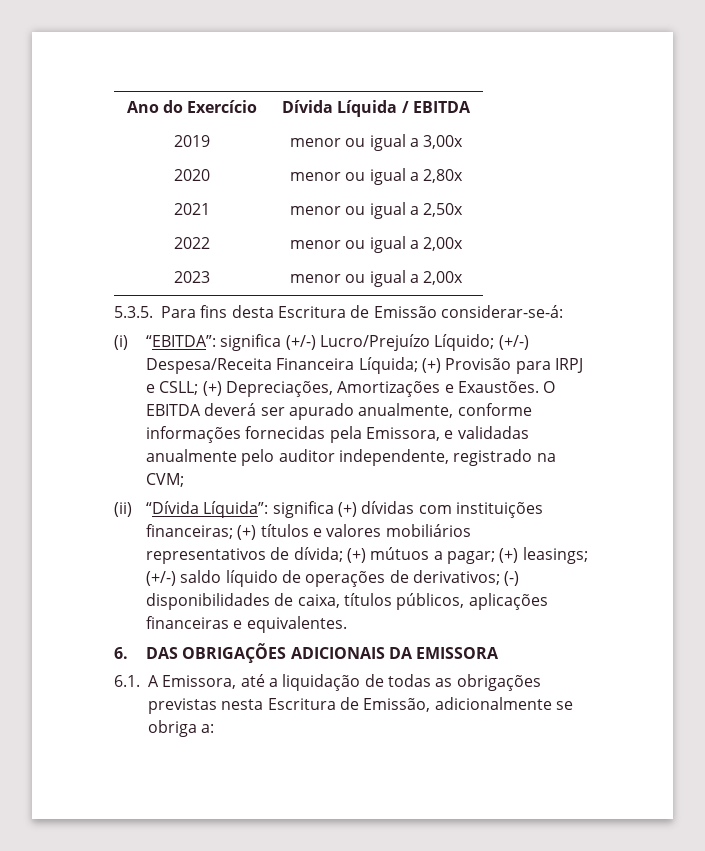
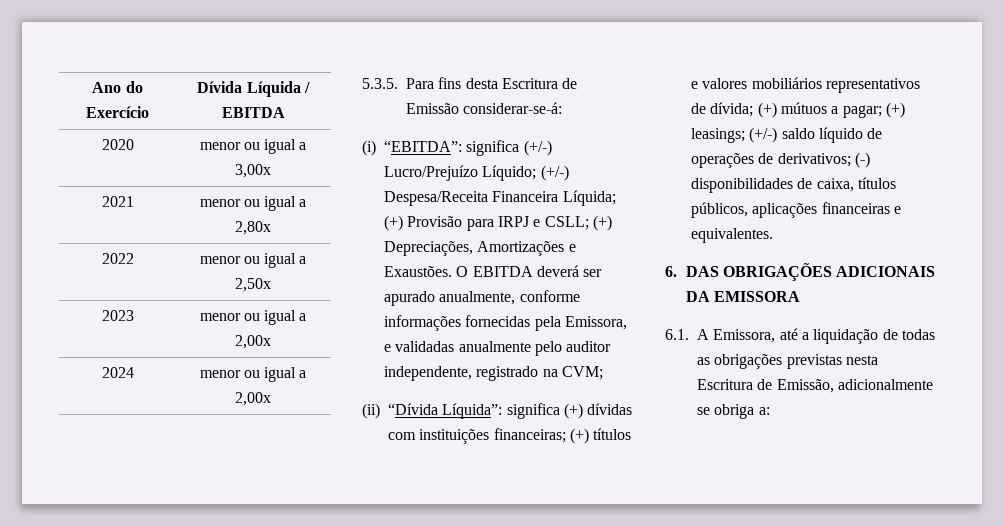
[174,135,210,147] 2019 -> [101,139,134,150] 2020
[174,169,210,181] 2020 -> [101,196,134,207] 2021
[174,203,210,215] 2021 -> [101,253,134,264] 2022
[174,237,210,249] [289,236,464,253] [174,271,210,283] 2022 | menor ou igual a 2,00x // 2023 -> [101,310,134,321] [199,310,307,325] [235,335,271,349] [101,367,134,378] 2023 | menor ou igual a 2,00x // 2024

